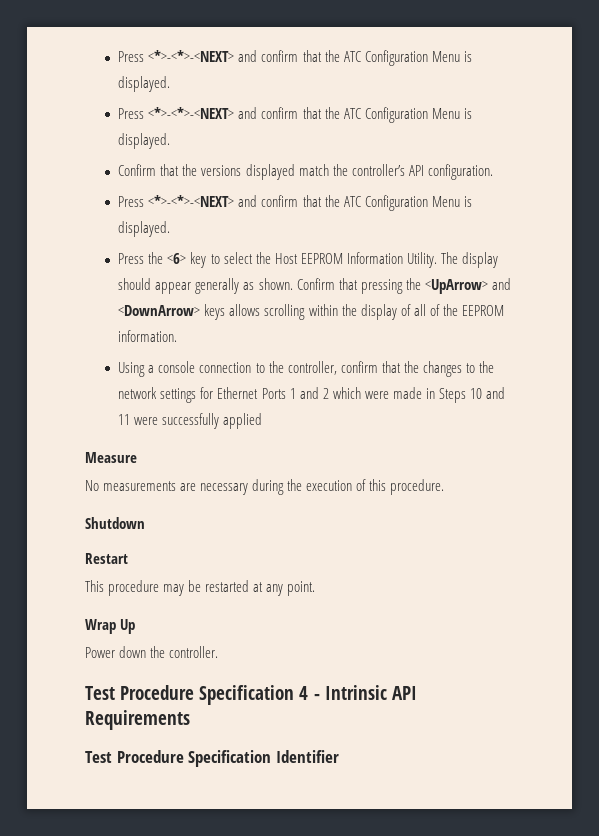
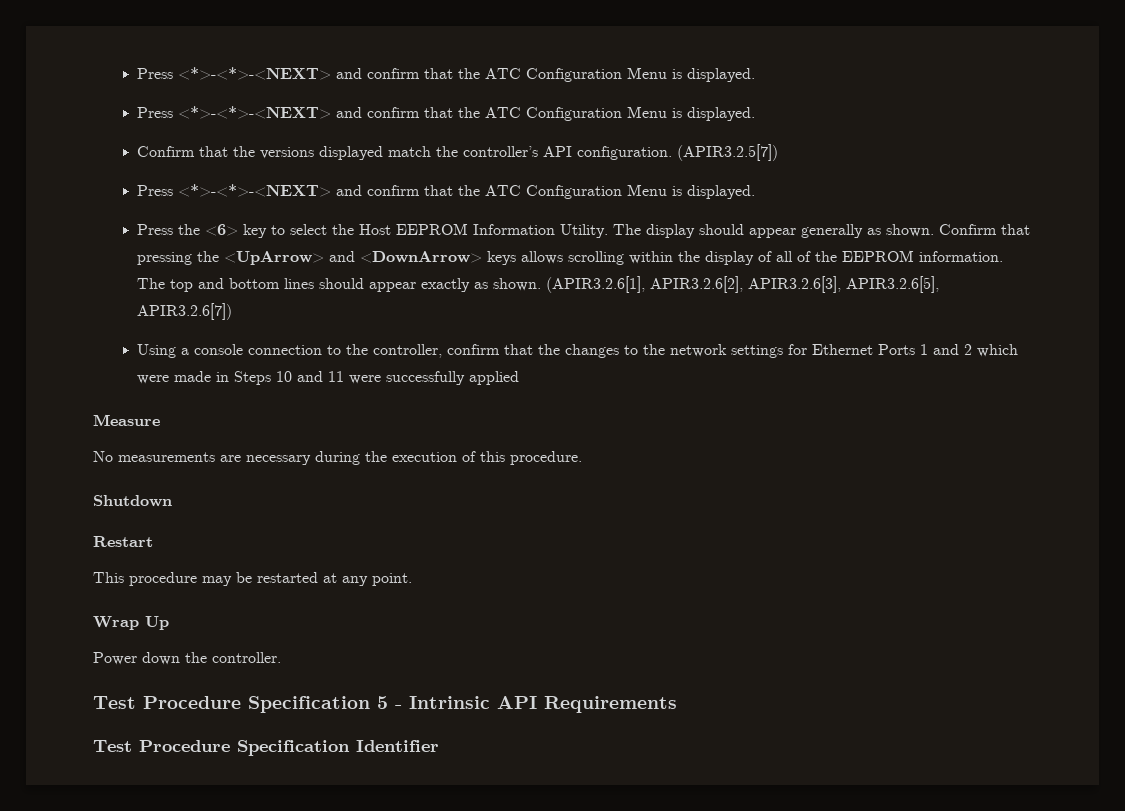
(493, 172) none -> [677,144,779,161] (APIR3.2.5[7])
(178, 336) none -> [137,276,940,293] [137,303,233,320] The top and bottom lines should appear exactly as shown. (APIR3.2.6[1], APIR3.2.6[2], APIR3.2.6[3], APIR3.2.6[5], APIR3.2.6[7])
[299,686,309,700] 4 -> [377,696,388,709] 5

